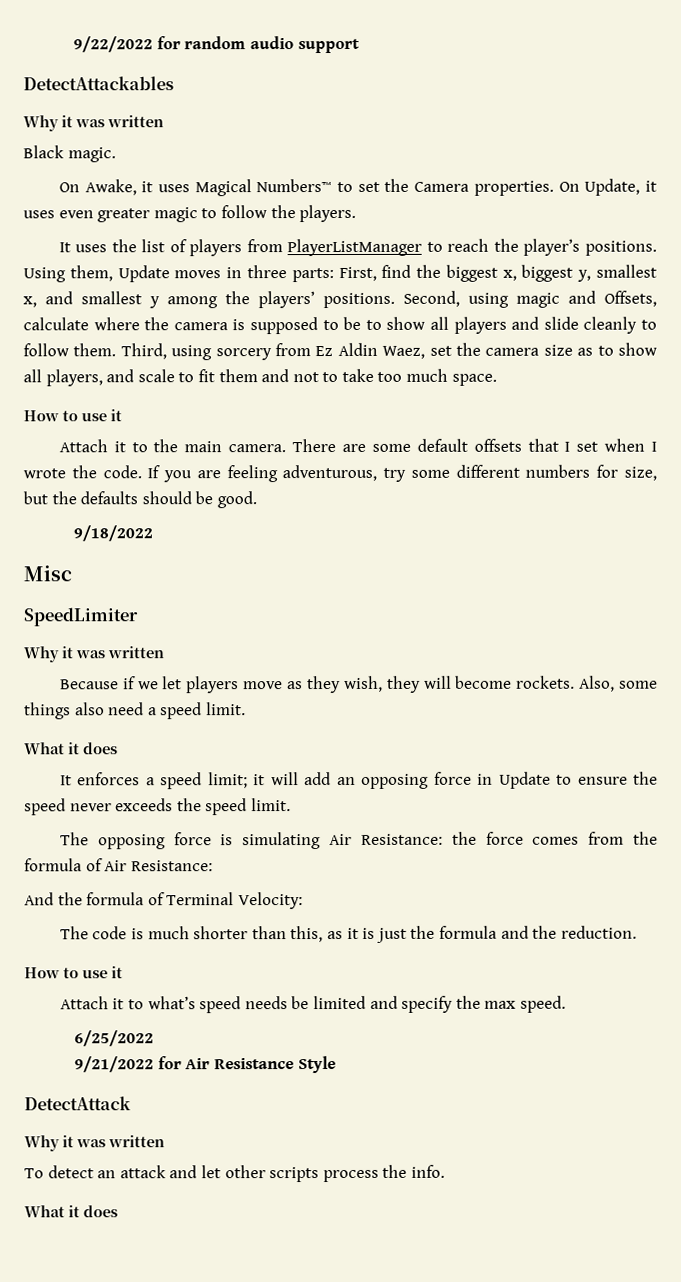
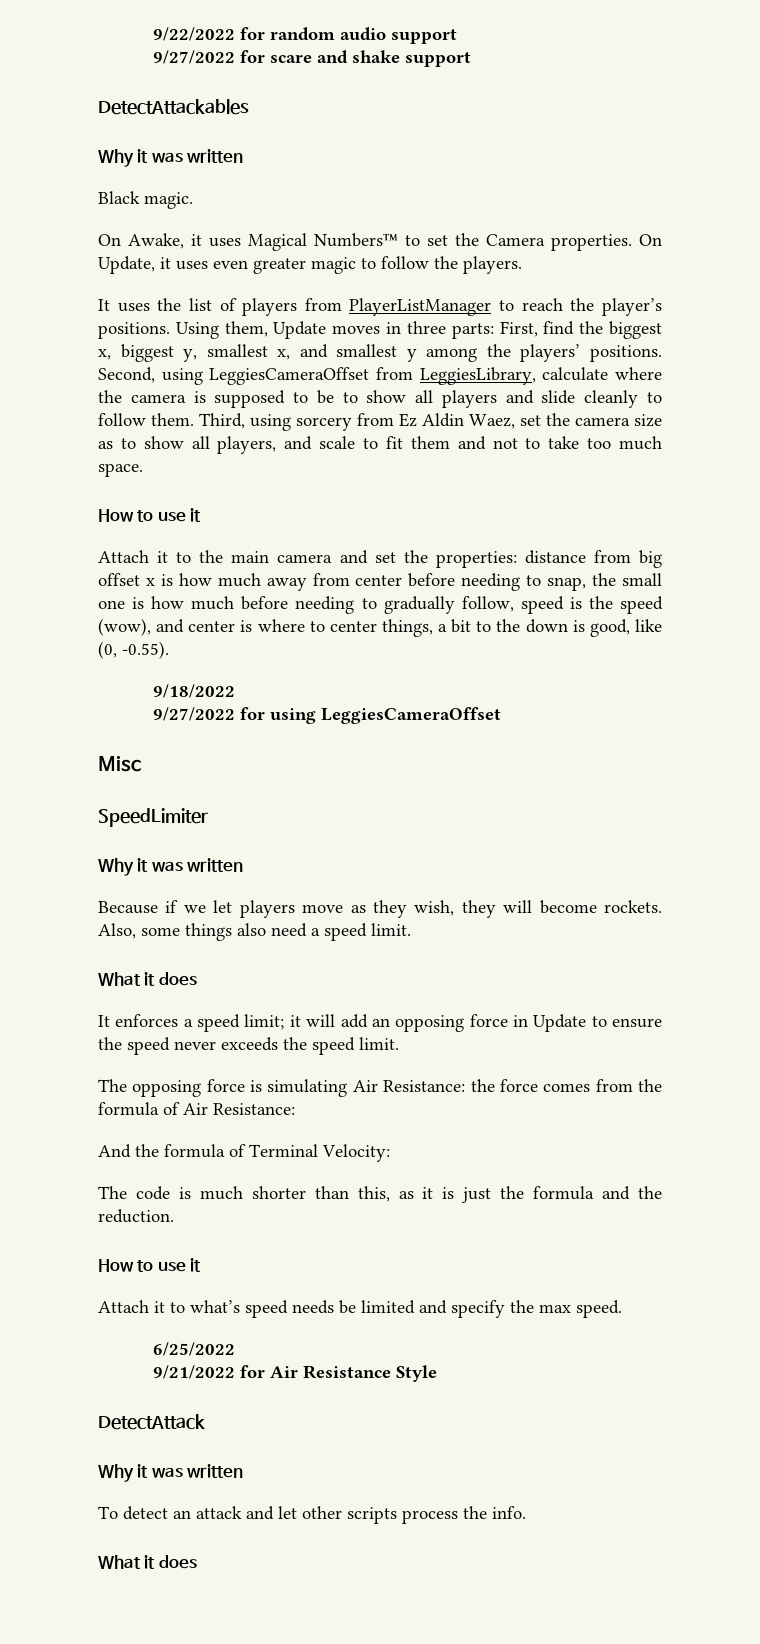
(360, 46) none -> [153,50,472,67] // 9/27/2022 for scare and shake support
[516,290,657,308] magic and Offsets, -> [209,367,536,385] LeggiesCameraOffset from LeggiesLibrary,
[228,438,657,453] [23,464,657,483] [23,491,257,509] [73,525,154,542] camera. There are some default offsets that I set when I wrote the code. If you are feeling adventurous, try some different numbers for size, but the defaults should be good. // 9/18/2022 -> [277,550,662,568] [98,573,662,591] [98,596,663,614] [98,618,662,637] [98,641,169,659] [153,684,236,698] [153,707,502,724] camera and set the properties: distance from big offset x is how much away from center before needing to snap, the small one is how much before needing to gradually follow, speed is the speed (wow), and center is where to center things, a bit to the down is good, like (0, -0.55). // 9/18/2022 // 9/27/2022 for using LeggiesCameraOffset

